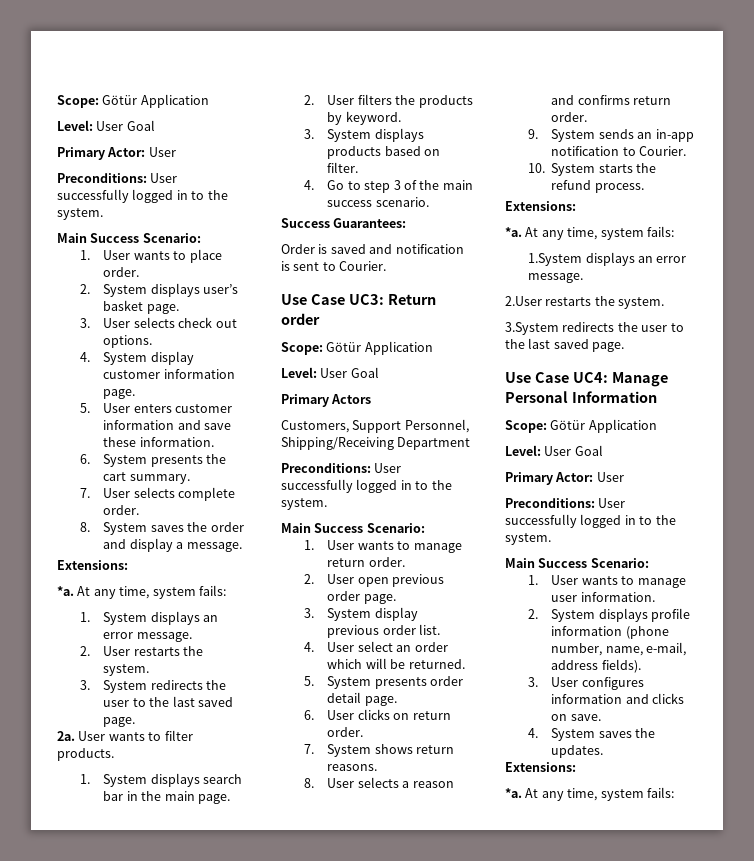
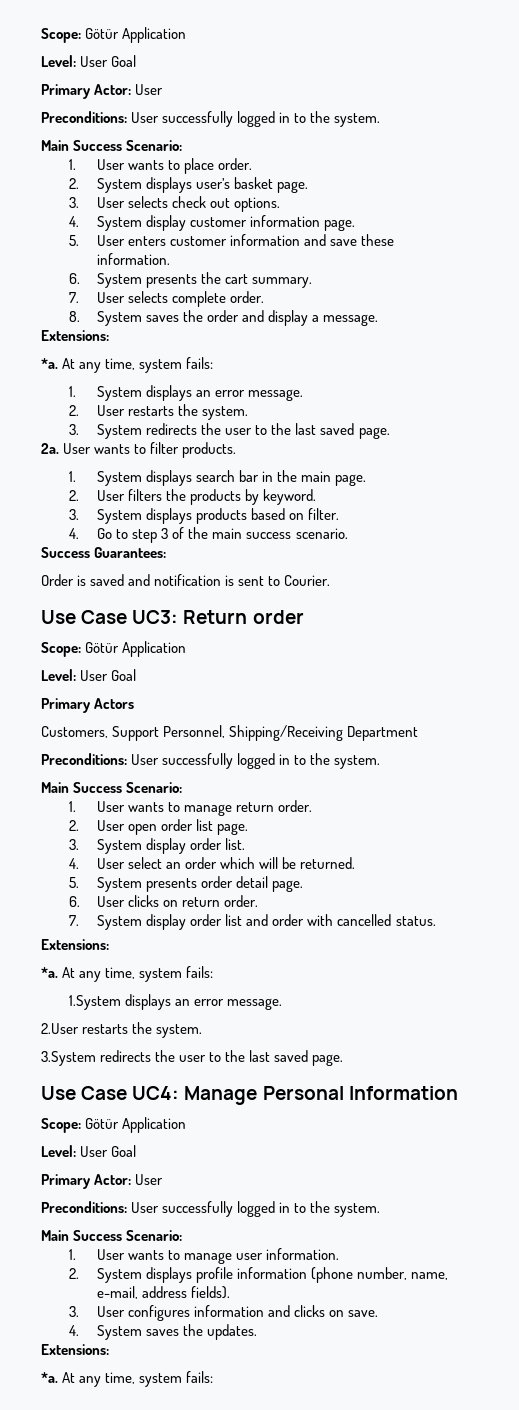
[392,574,445,587] [327,591,361,601] previous order -> [161,819,214,831] order list
[327,625,380,638] previous -> (187, 846) none
[374,744,455,754] [327,764,378,771] [304,777,454,788] [551,95,672,105] [551,112,588,122] [528,129,694,142] [551,146,687,156] [528,163,657,176] [551,180,644,193] shows return reasons. // 8. User selects a reason and confirms return order. // 9. System sends an in-app notification to Courier. // 10. System starts the refund process. -> [146,914,436,930] display order list and order with cancelled status.

